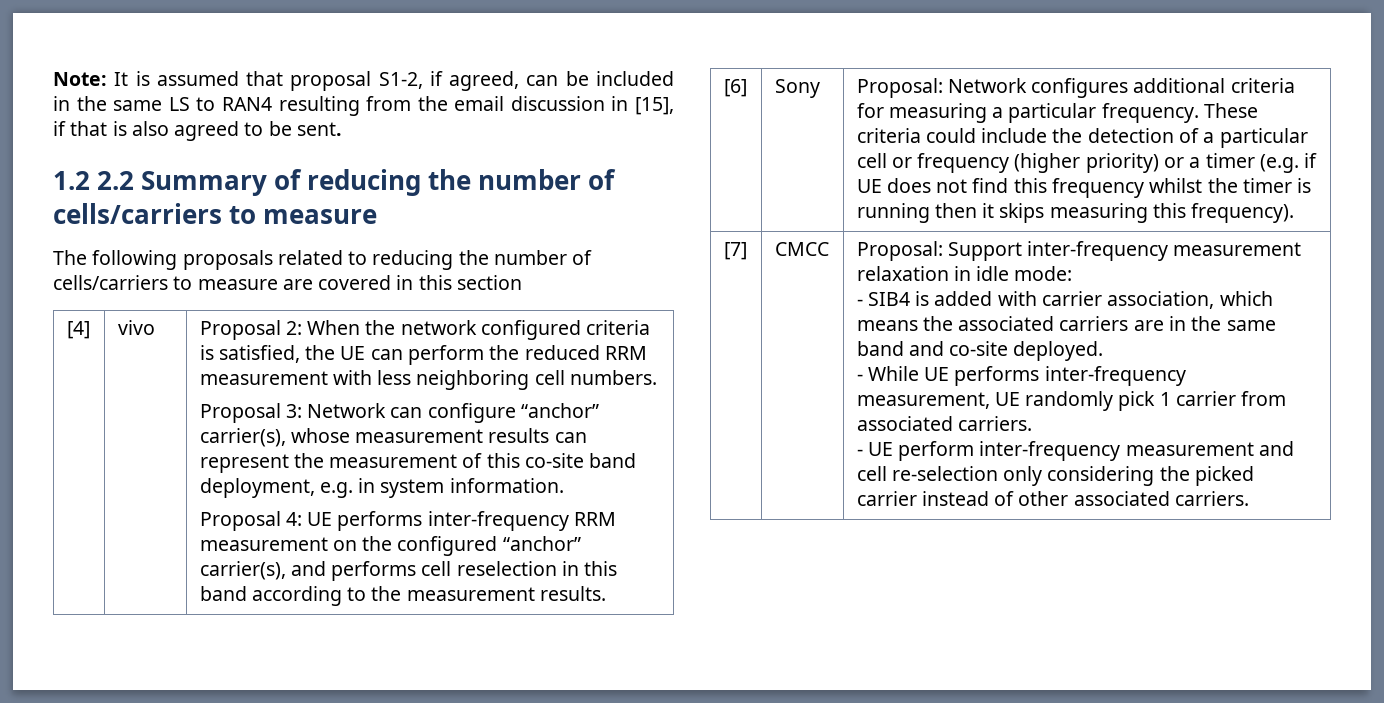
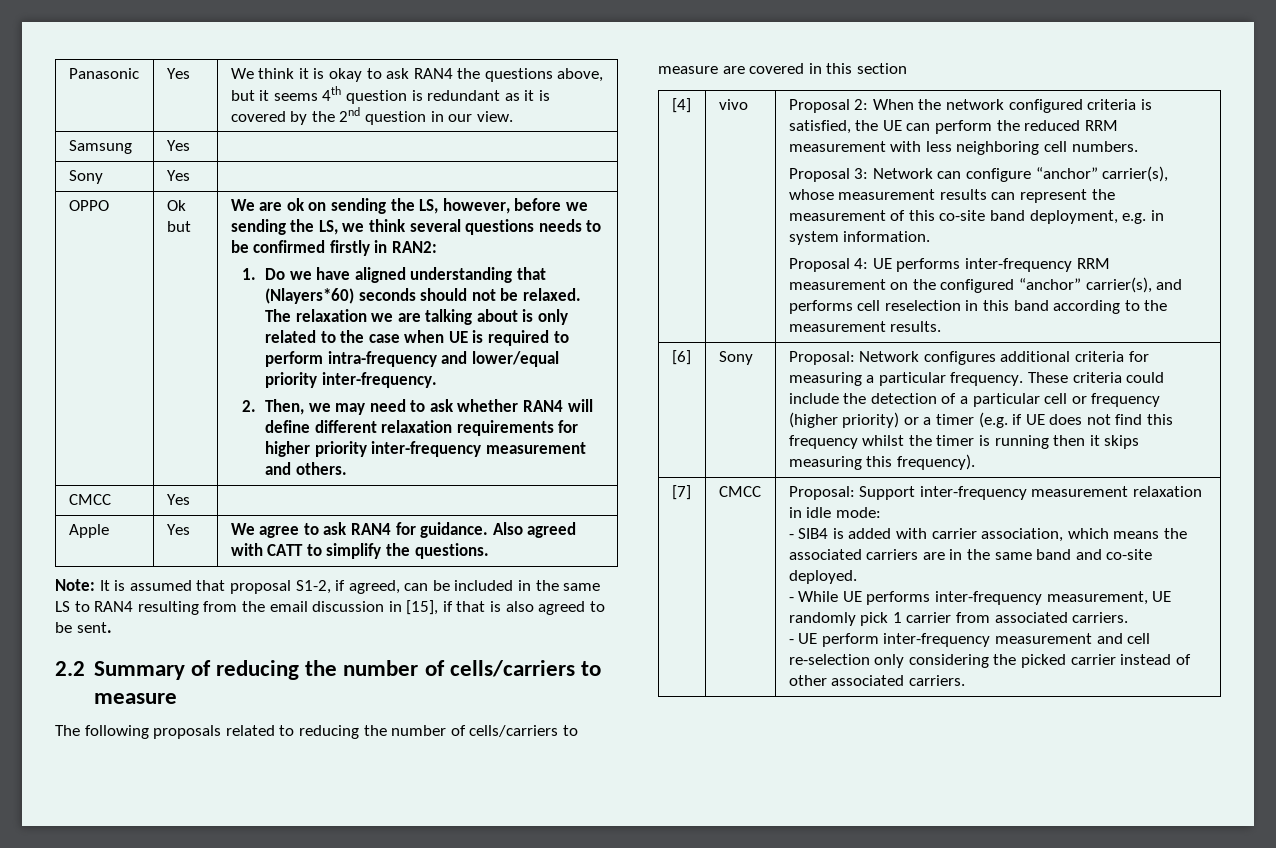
(53, 79) none -> [68,68,139,79] [166,68,190,79] [230,68,604,82] [230,86,550,104] [230,107,513,125] [68,140,132,154] [166,140,190,151] [68,170,103,184] [166,170,190,181] [68,200,109,211] [166,200,186,211] [166,221,191,232] [230,198,588,214] [230,219,602,235] [230,240,437,256] [242,267,546,283] [264,288,581,304] [264,309,569,325] [264,330,569,346] [264,351,559,367] [264,372,437,388] [242,399,593,415] [264,420,579,436] [264,441,586,457] [264,462,347,475] [68,494,111,505] [166,494,190,505] [68,524,109,538] [166,524,190,535] [230,522,577,538] [230,543,489,559] Panasonic | Yes | We think it is okay to ask RAN4 the questions above, but it seems 4th question is redundant as it is covered by the 2nd question in our view. // Samsung | Yes | // Sony | Yes | // OPPO | Ok but | We are ok on sending the LS, however, before we sending the LS, we think several questions needs to be confirmed firstly in RAN2: // 1. Do we have aligned understanding that (Nlayers*60) seconds should not be relaxed. The relaxation we are talking about is only related to the case when UE is required to perform intra-frequency and lower/equal priority inter-frequency. // 2. Then, we may need to ask whether RAN4 will define different relaxation requirements for higher priority inter-frequency measurement and others. // CMCC | Yes | // Apple | Yes | We agree to ask RAN4 for guidance. Also agreed with CATT to simplify the questions. //
[53,171,90,190] 1.2 -> (112, 627) none

